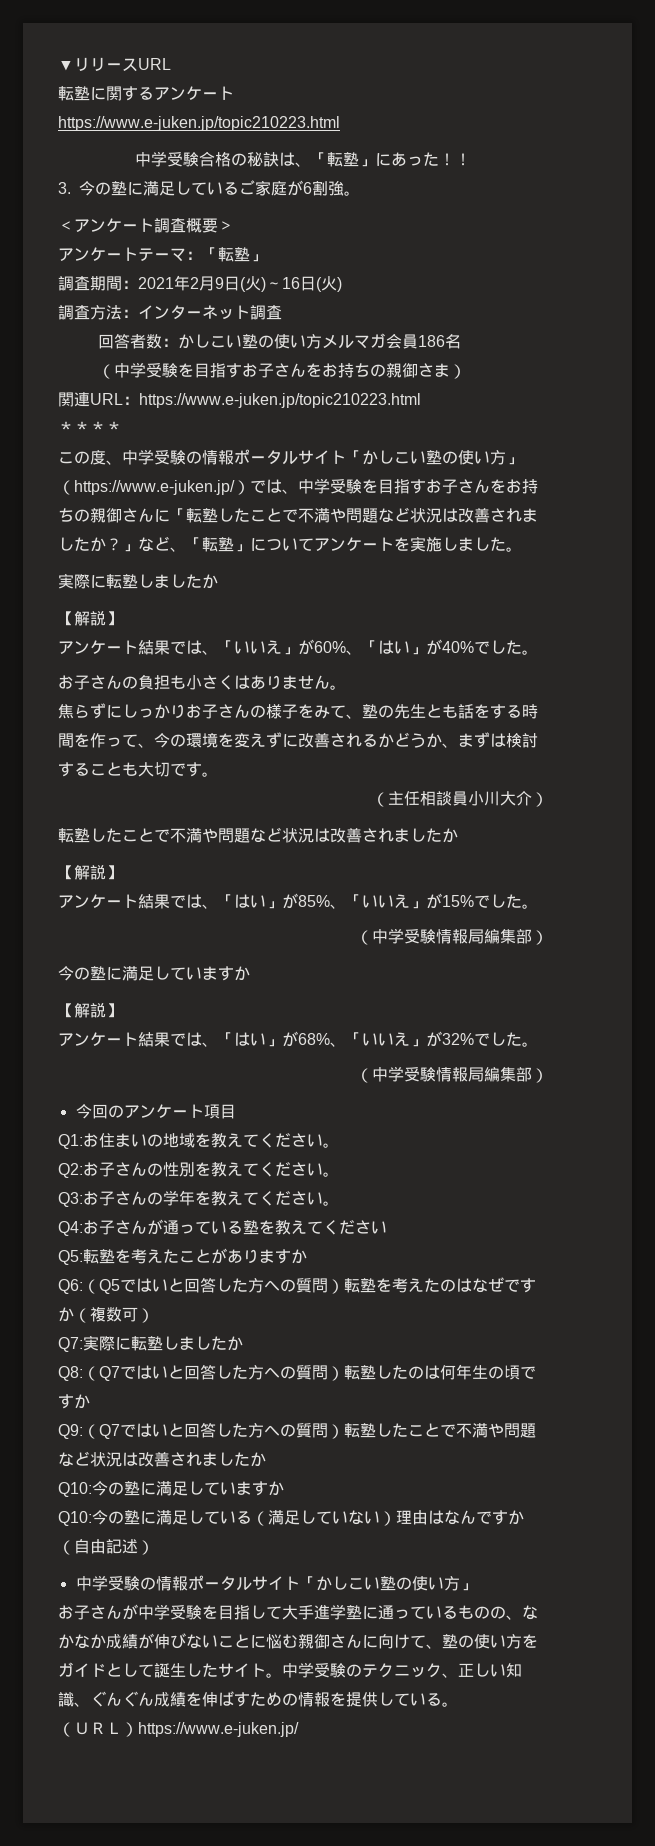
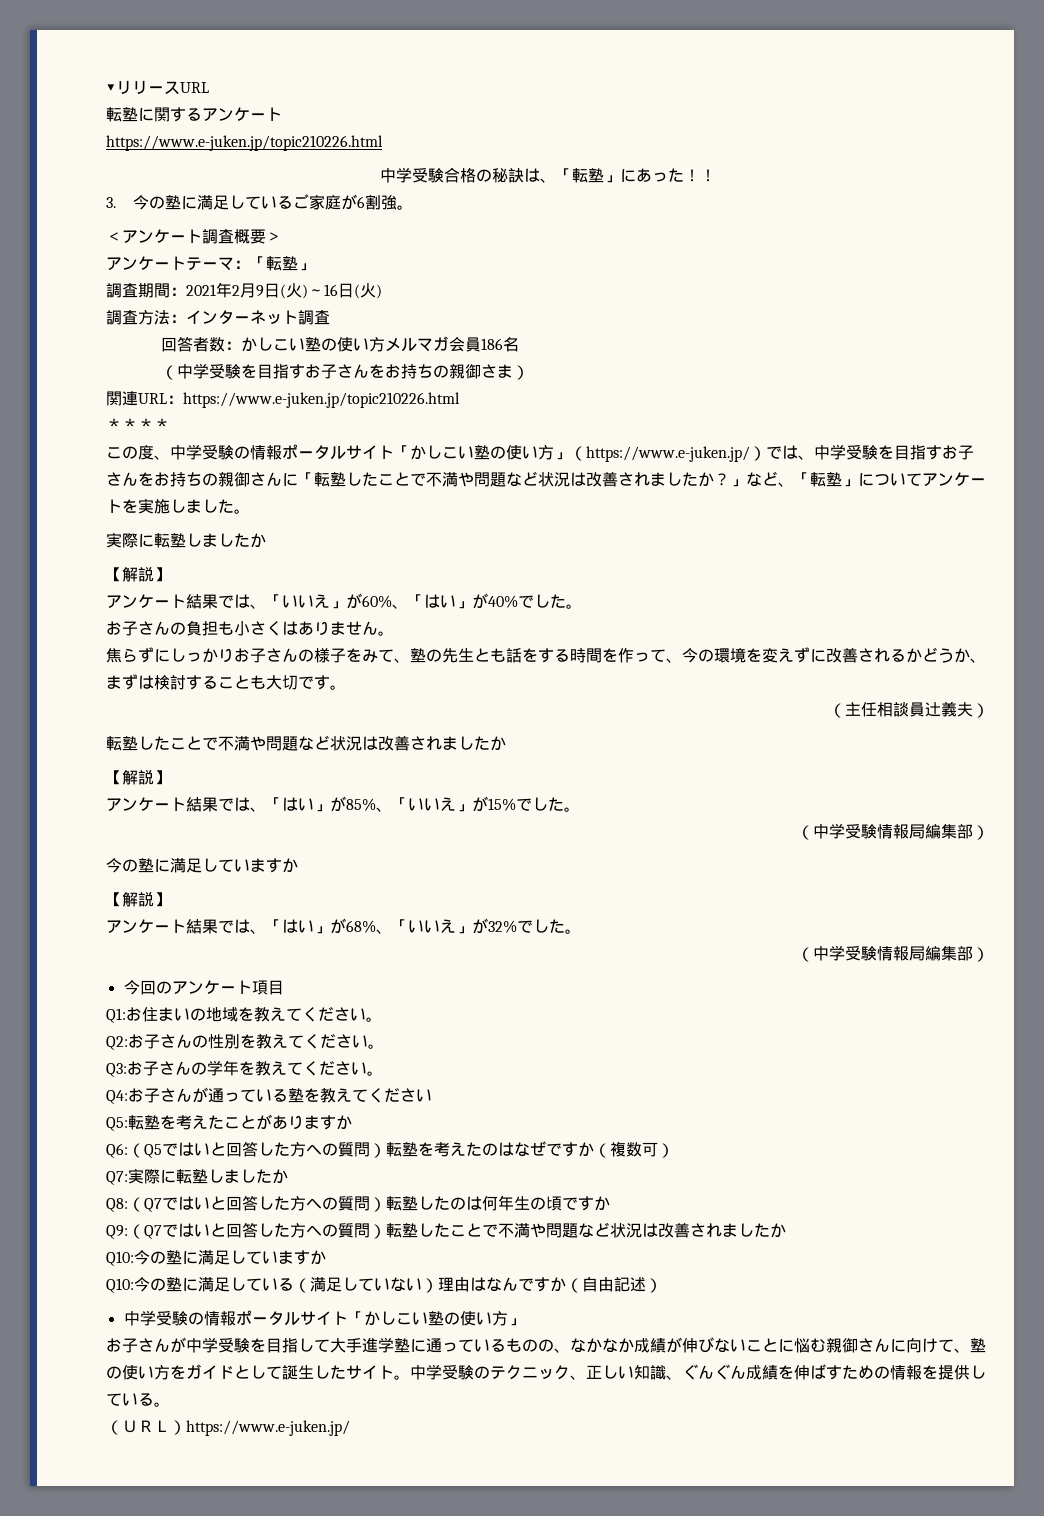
[58,116,340,131] https://www.e-juken.jp/topic210223.html -> [106,135,383,151] https://www.e-juken.jp/topic210226.html
[139,393,421,408] https://www.e-juken.jp/topic210223.html -> [183,392,460,408] https://www.e-juken.jp/topic210226.html
[468,791,532,806] 小川大介 -> [925,701,973,717] 辻義夫

